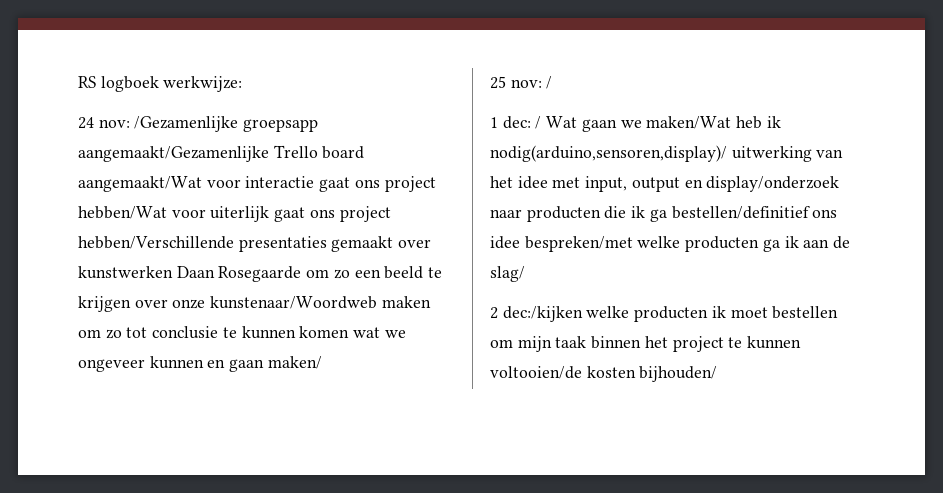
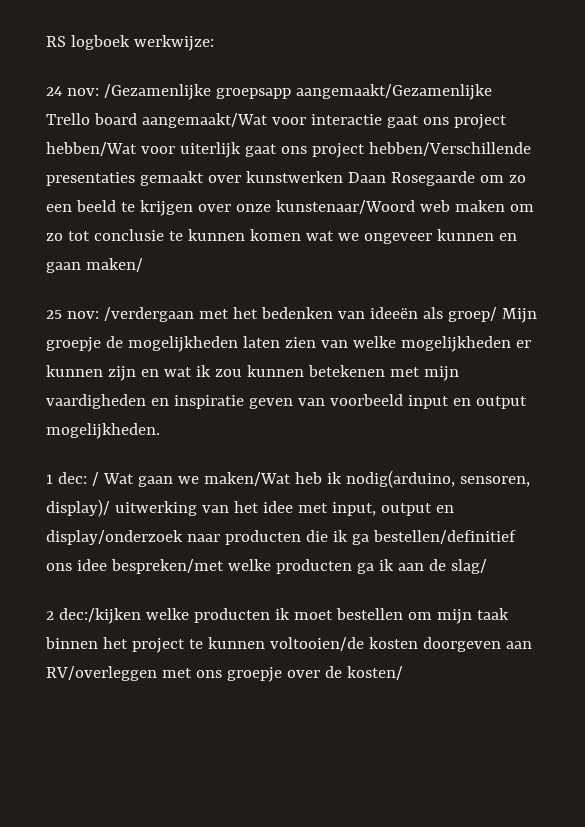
[210,296,378,309] kunstenaar/Woordweb -> [275,200,450,214] kunstenaar/Woord web
[546,76,553,89] / -> [103,307,537,323] [46,336,531,352] [46,365,459,381] [46,394,527,409] [46,423,160,439] /verdergaan met het bedenken van ideeën als groep/ Mijn groepje de mogelijkheden laten zien van welke mogelijkheden er kunnen zijn en wat ik zou kunnen betekenen met mijn vaardigheden en inspiratie geven van voorbeeld input en output mogelijkheden.
[490,145,727,162] nodig(arduino,sensoren,display)/ -> [345,470,530,488] [46,499,110,517] nodig(arduino, sensoren, display)/
[639,366,718,382] bijhouden/ -> [422,637,532,652] [46,666,403,682] doorgeven aan RV/overleggen met ons groepje over de kosten/

